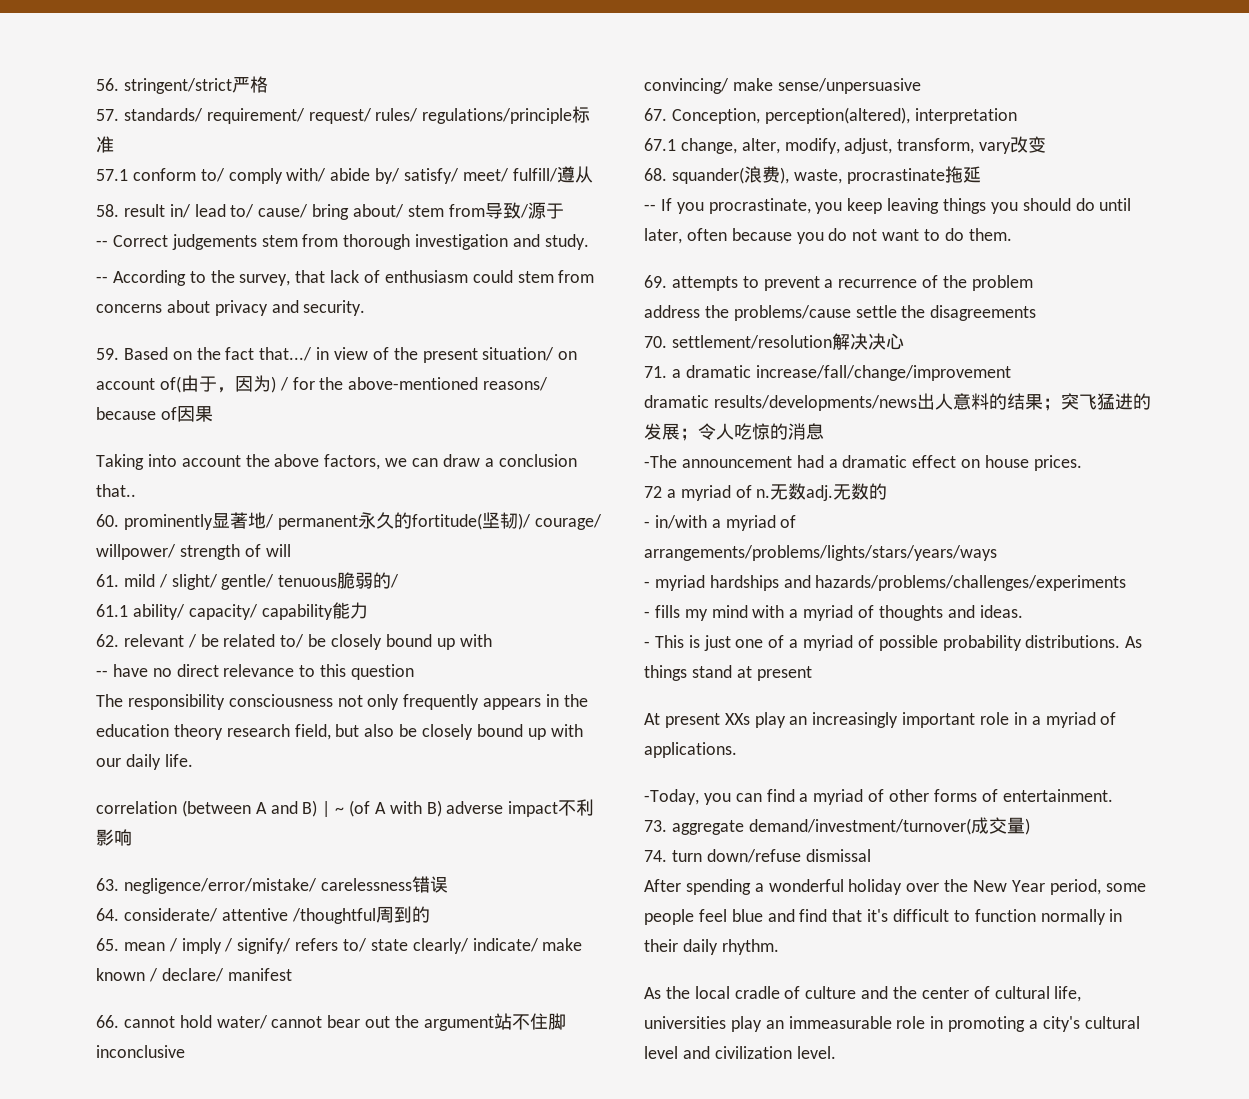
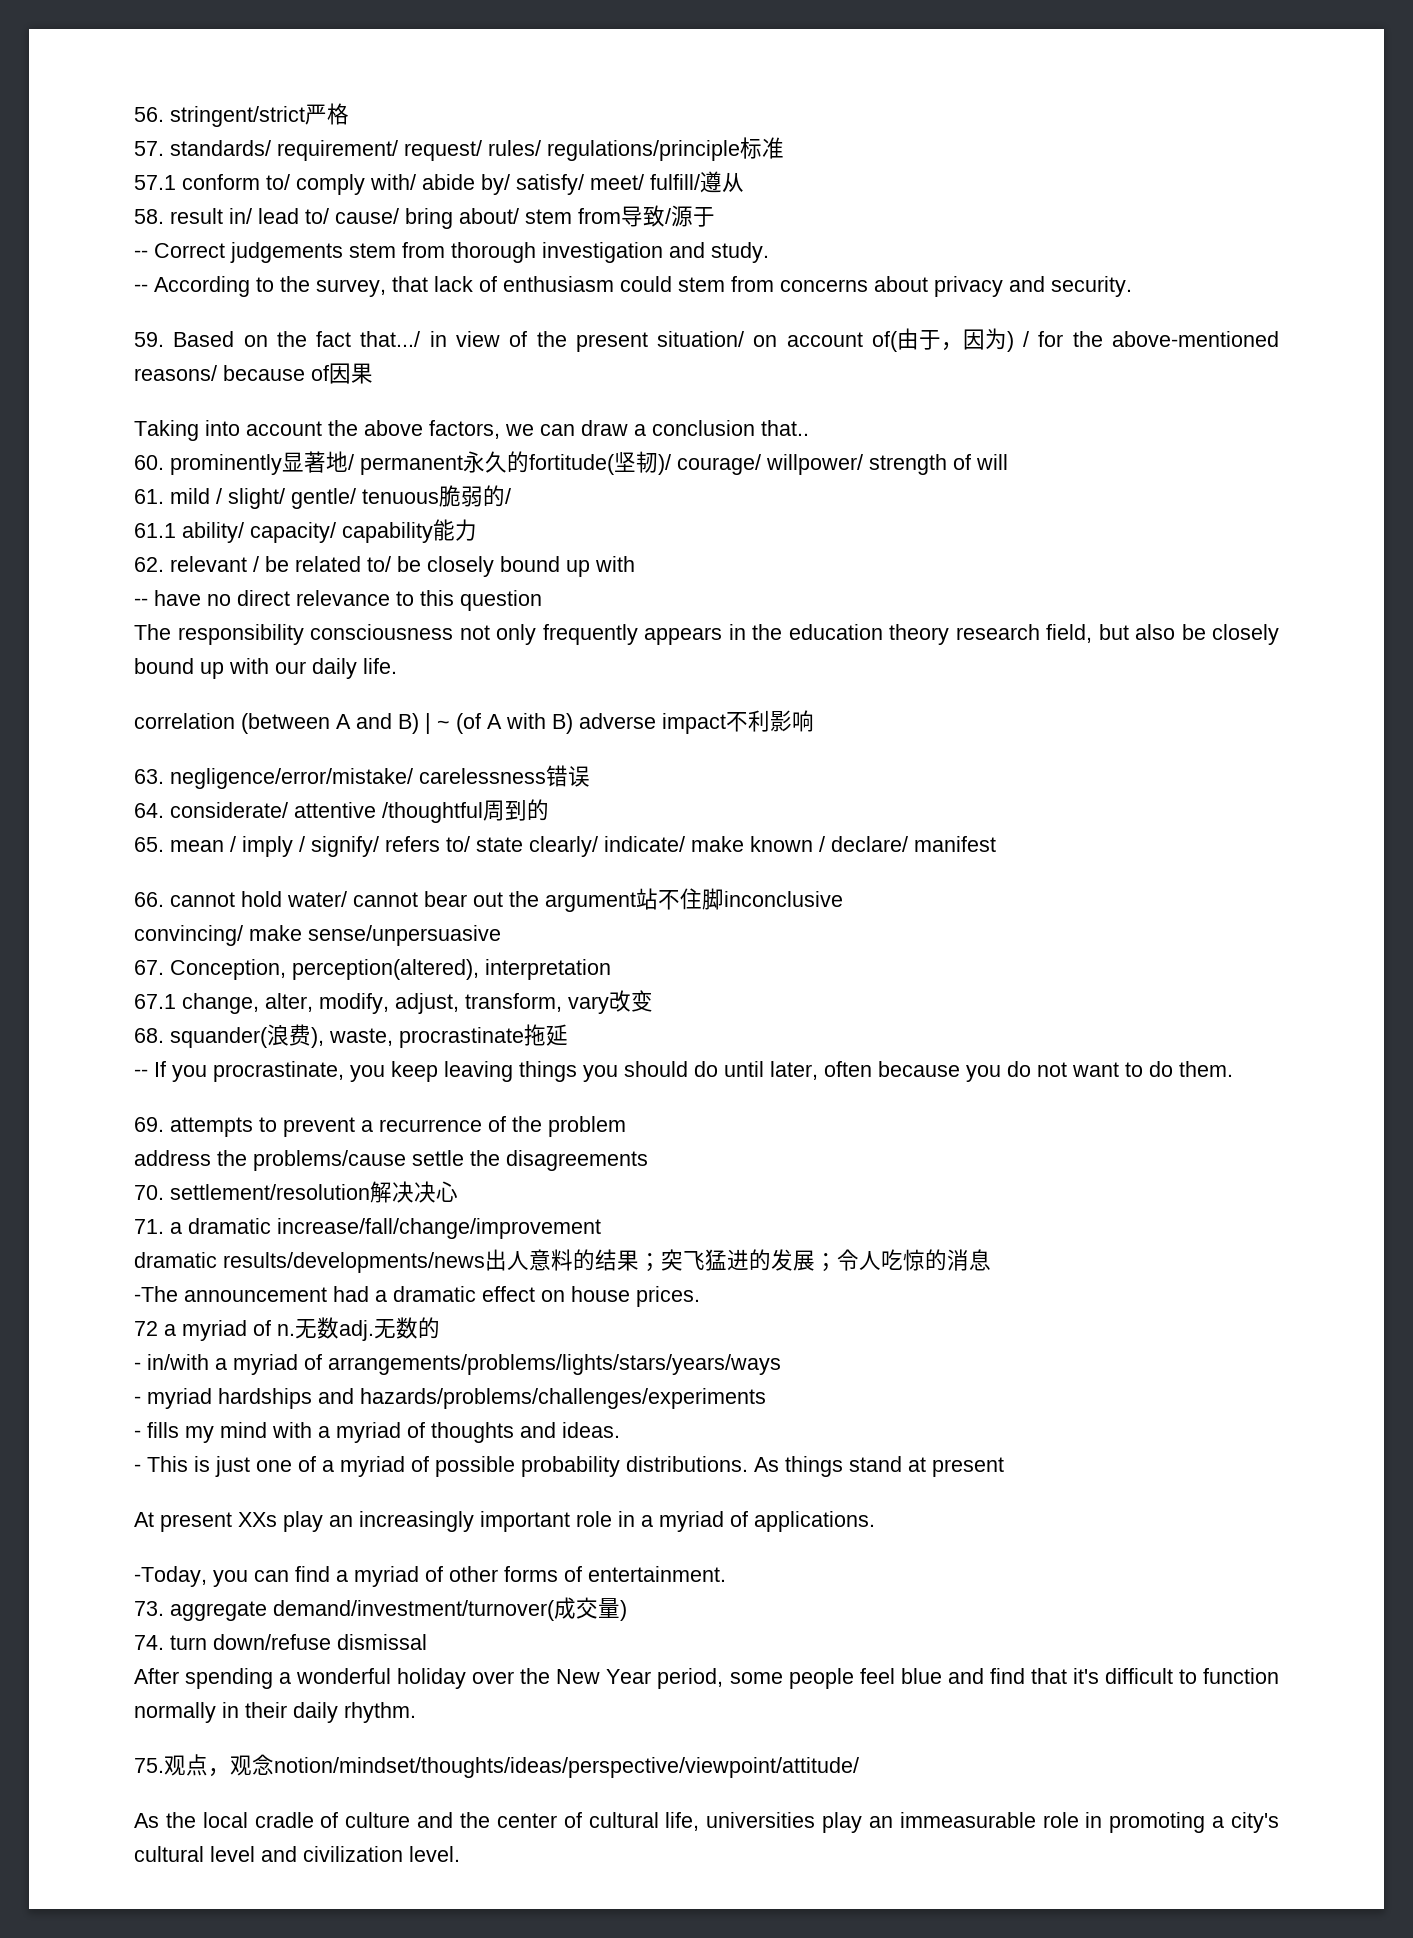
(779, 947) none -> [134,1754,859,1778] // 75.观点，观念notion/mindset/thoughts/ideas/perspective/viewpoint/attitude/

